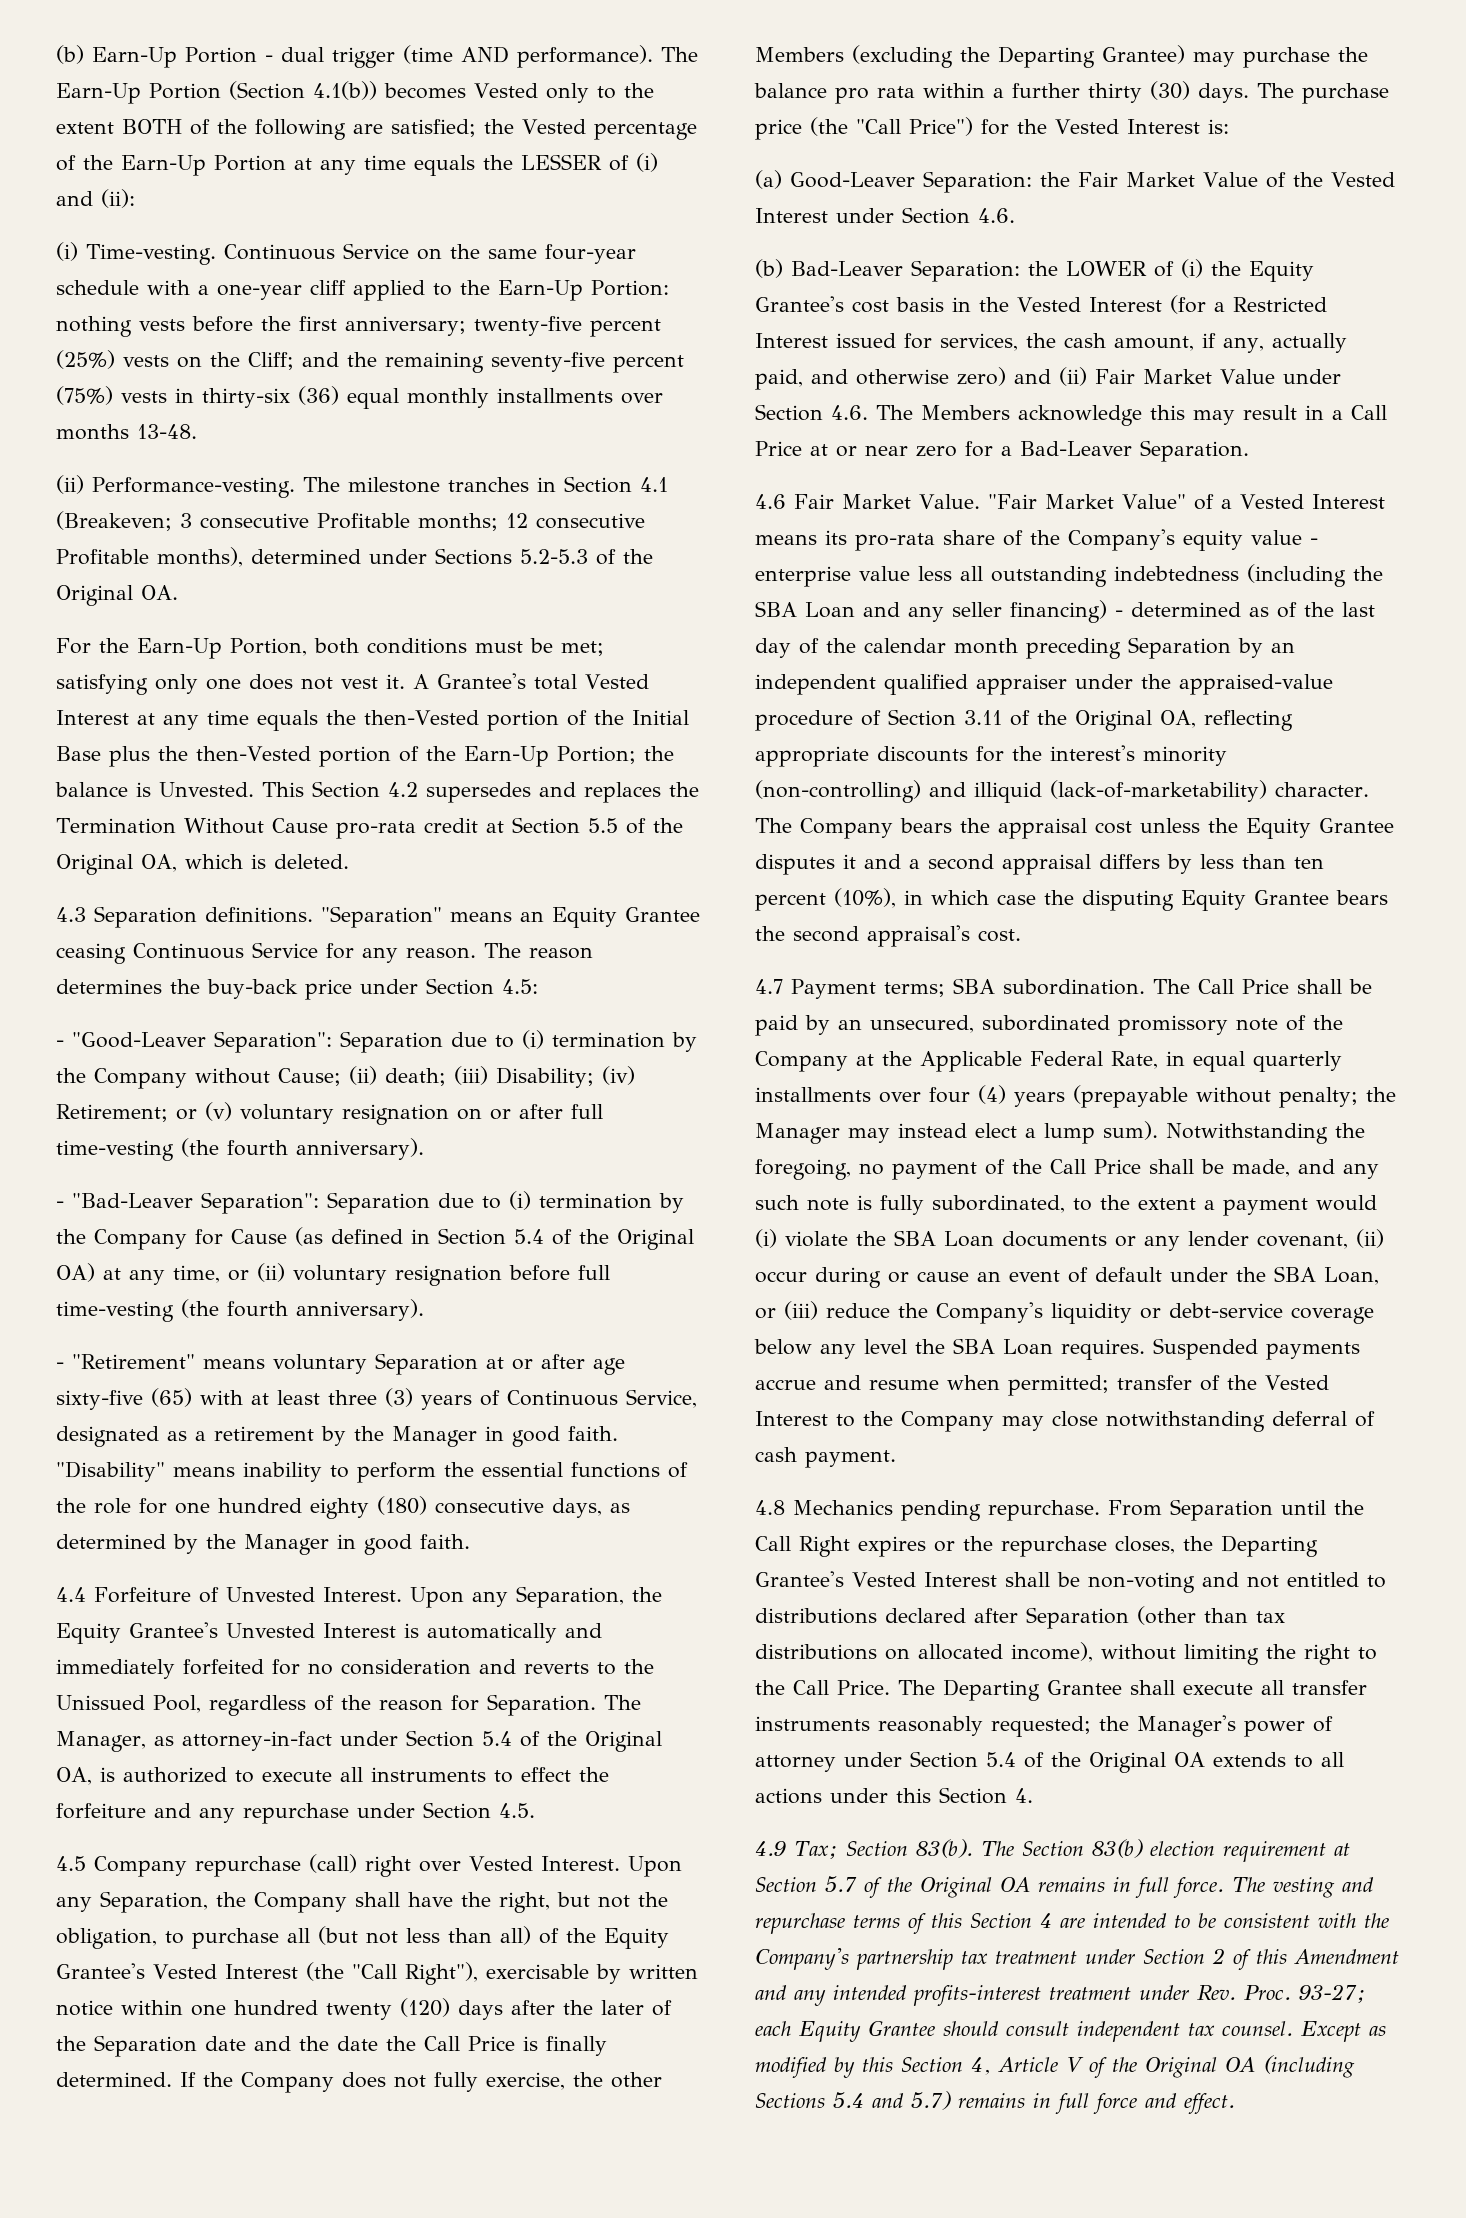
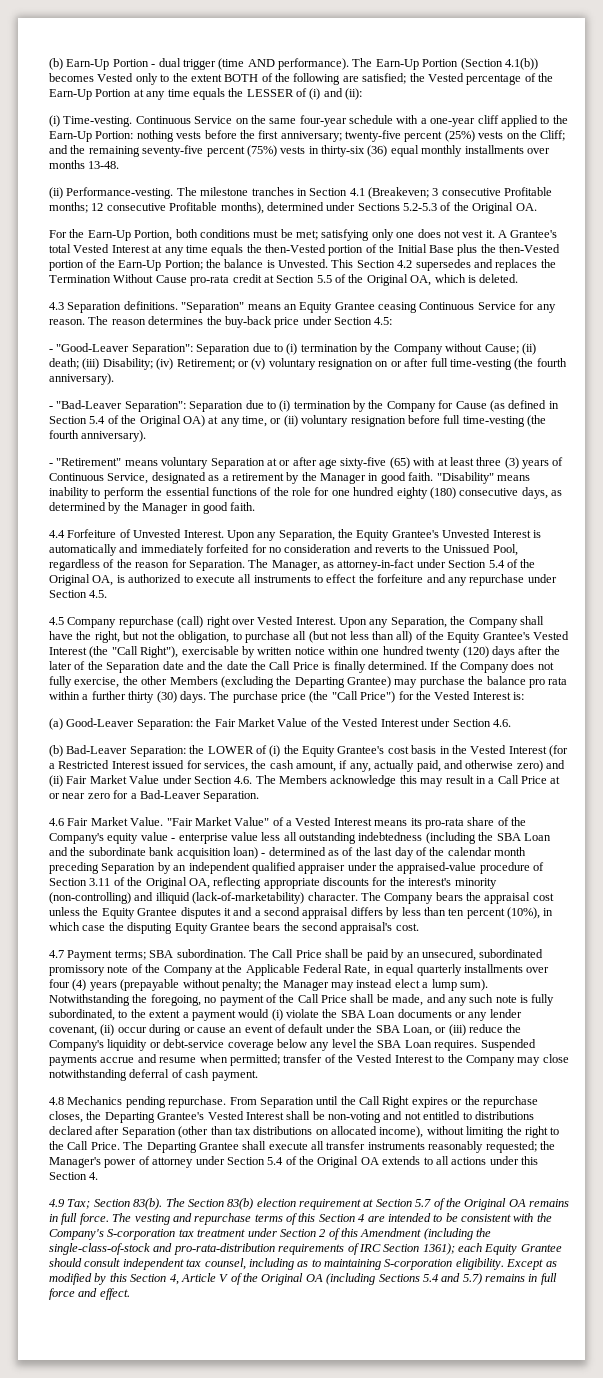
[908,600,1107,623] any seller financing) -> [70,847,258,859] the subordinate bank acquisition loan)
[856,1949,953,1970] partnership -> [107,1229,176,1240] S-corporation
[755,1984,1366,2006] and any intended profits-interest treatment under Rev. Proc. 93-27; -> [423,1228,492,1240] [49,1243,455,1255] (including the single-class-of-stock and pro-rata-distribution requirements of IRC Section 1361);
[1222,2021,1293,2036] counsel. -> [204,1258,504,1270] counsel, including as to maintaining S-corporation eligibility.

